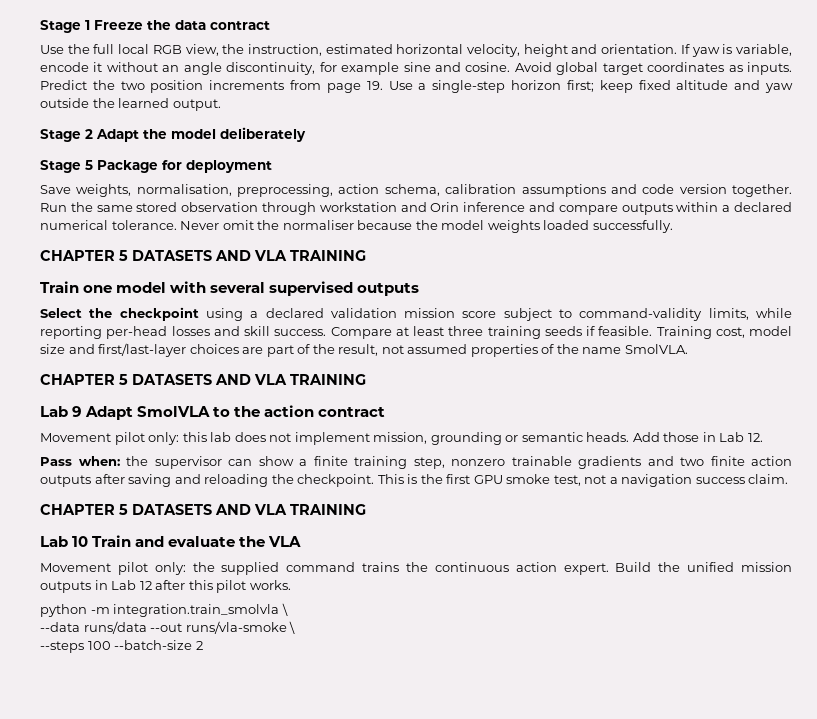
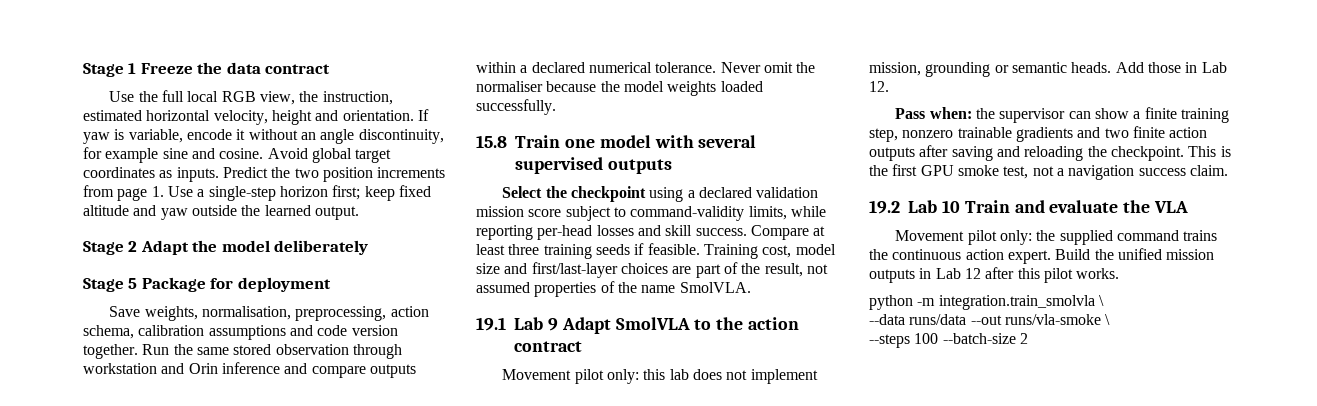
[366,81,383,90] 19. -> [151,186,164,197] 1.
[40,250,366,261] CHAPTER 5 DATASETS AND VLA TRAINING // -> [476,135,507,148] 15.8
[40,374,366,385] CHAPTER 5 DATASETS AND VLA TRAINING // -> [476,317,506,331] 19.1
[40,504,366,515] CHAPTER 5 DATASETS AND VLA TRAINING // -> [869,200,900,214] 19.2

